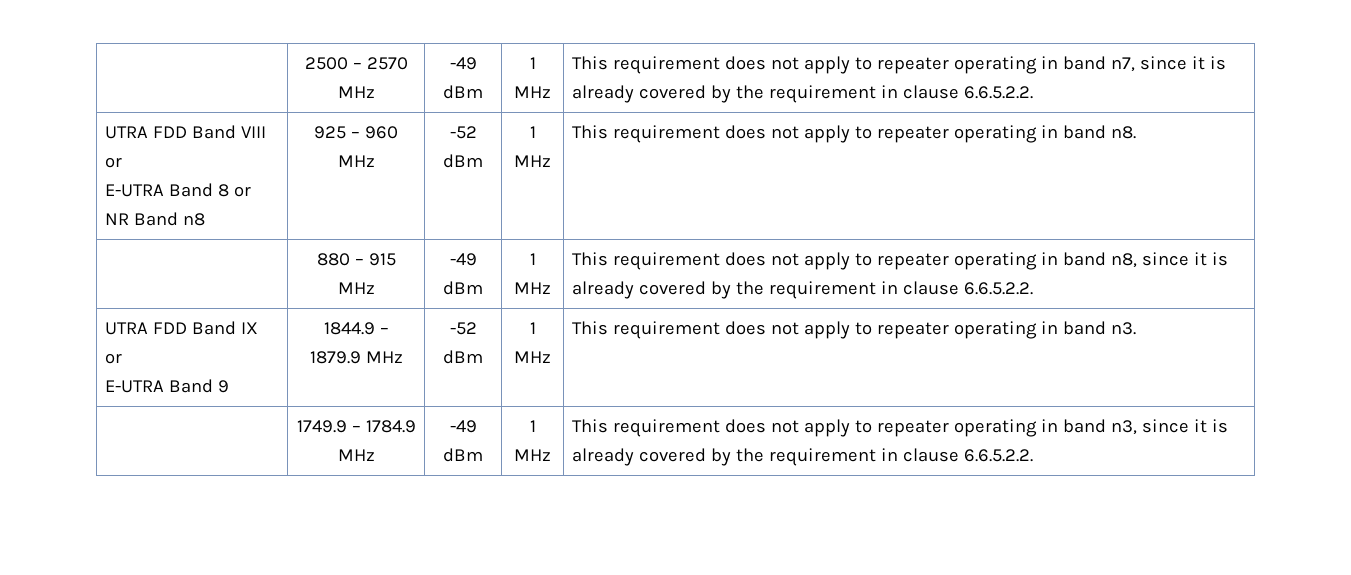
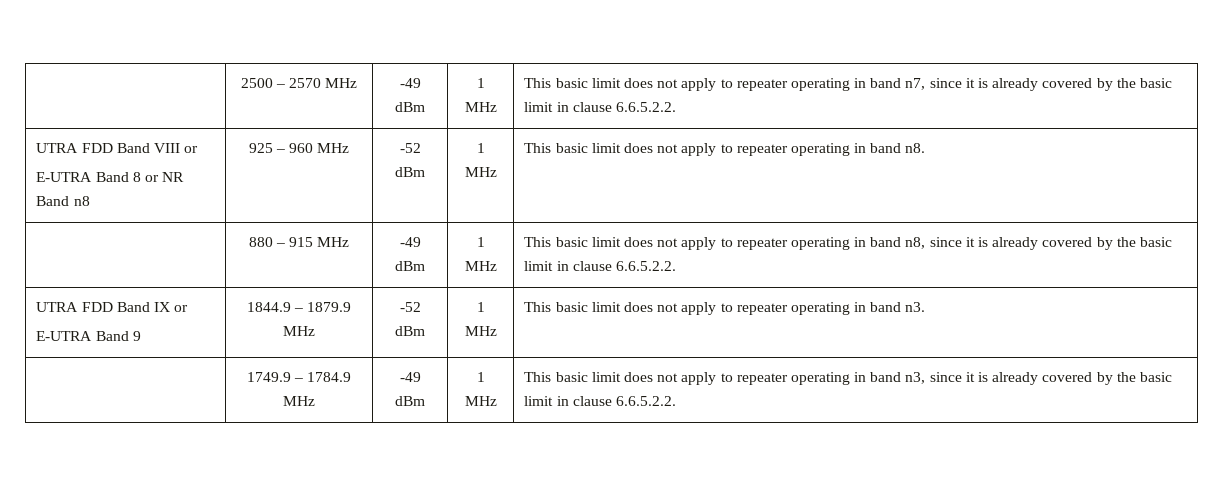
[612,56,720,74] requirement -> [555,78,621,88] basic limit
[768,85,876,103] requirement -> [1139,78,1172,88] [524,102,554,112] basic limit
[612,125,720,143] requirement -> [555,143,621,153] basic limit
[612,252,720,270] requirement -> [555,237,621,247] basic limit
[768,281,876,299] requirement -> [1139,237,1172,247] [524,261,554,271] basic limit
[612,321,720,339] requirement -> [555,302,621,312] basic limit
[612,419,720,437] requirement -> [555,372,621,382] basic limit
[768,448,876,466] requirement -> [1139,372,1172,382] [524,396,554,406] basic limit

